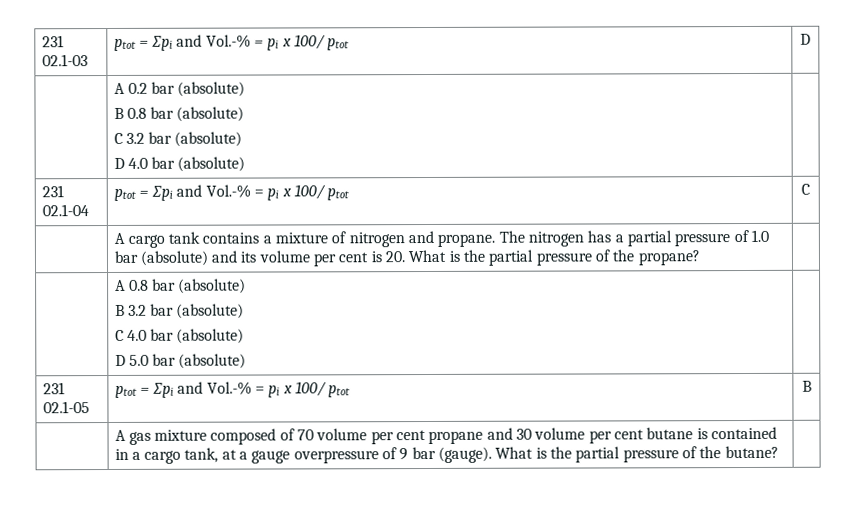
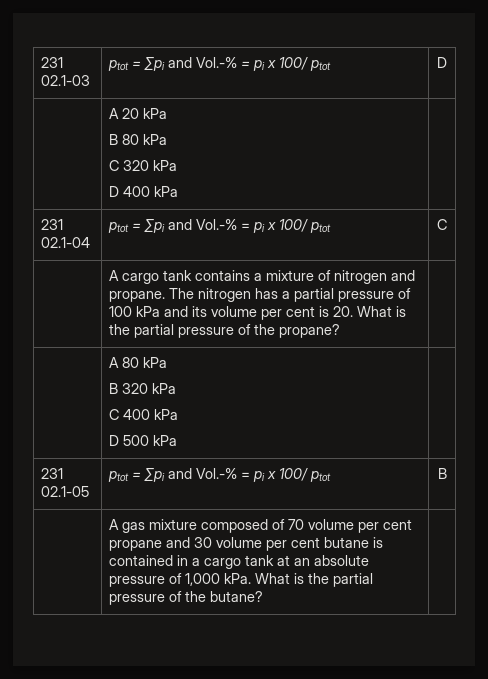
[127,81,246,97] [113,106,245,122] [113,131,243,147] [113,156,246,172] 0.2 bar (absolute) // B 0.8 bar (absolute) // C 3.2 bar (absolute) // D 4.0 bar (absolute) -> [121,108,167,119] [108,134,167,145] [108,160,177,171] [108,186,178,197] 20 kPa // B 80 kPa // C 320 kPa // D 400 kPa
[750,229,769,242] [113,250,208,266] 1.0 bar (absolute) -> [108,306,160,317] 100 kPa
[128,278,247,294] [114,303,245,319] [114,328,245,344] [114,353,247,369] 0.8 bar (absolute) // B 3.2 bar (absolute) // C 4.0 bar (absolute) // D 5.0 bar (absolute) -> [121,357,167,368] [108,383,176,394] [108,409,178,420] [108,435,177,446] 80 kPa // B 320 kPa // C 400 kPa // D 500 kPa
[184,446,493,464] tank, at a gauge overpressure of 9 bar (gauge). -> [244,555,369,566] [108,573,251,587] tank at an absolute pressure of 1,000 kPa.

